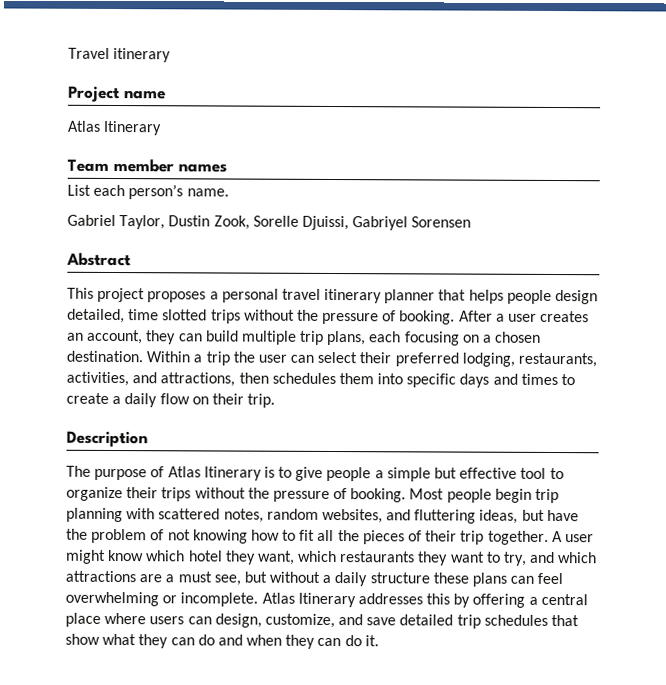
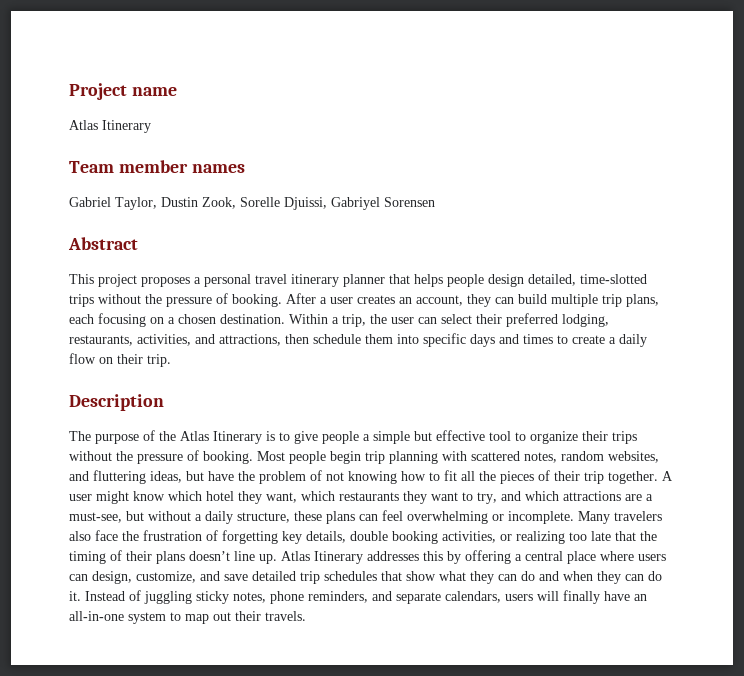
[68,47,172,63] Travel itinerary // -> (69, 91) none
[67,184,229,200] // List each person’s name. -> (245, 168) none
[128,309,208,321] time slotted -> [580,274,647,284] time-slotted
[205,351,230,366] trip -> [342,314,366,327] trip,
[271,372,336,385] schedules -> [313,334,361,344] schedule
(165, 472) none -> [159,431,176,441] the
[177,571,241,586] must see, -> [69,512,122,523] must-see,
[369,572,430,584] structure -> [237,512,290,523] structure,
(259, 599) none -> [578,511,662,524] [69,530,657,544] [69,550,277,564] Many travelers also face the frustration of forgetting key details, double booking activities, or realizing too late that the timing of their plans doesn’t line up.
(379, 641) none -> [85,590,647,604] [69,611,306,624] Instead of juggling sticky notes, phone reminders, and separate calendars, users will finally have an all-in-one system to map out their travels.

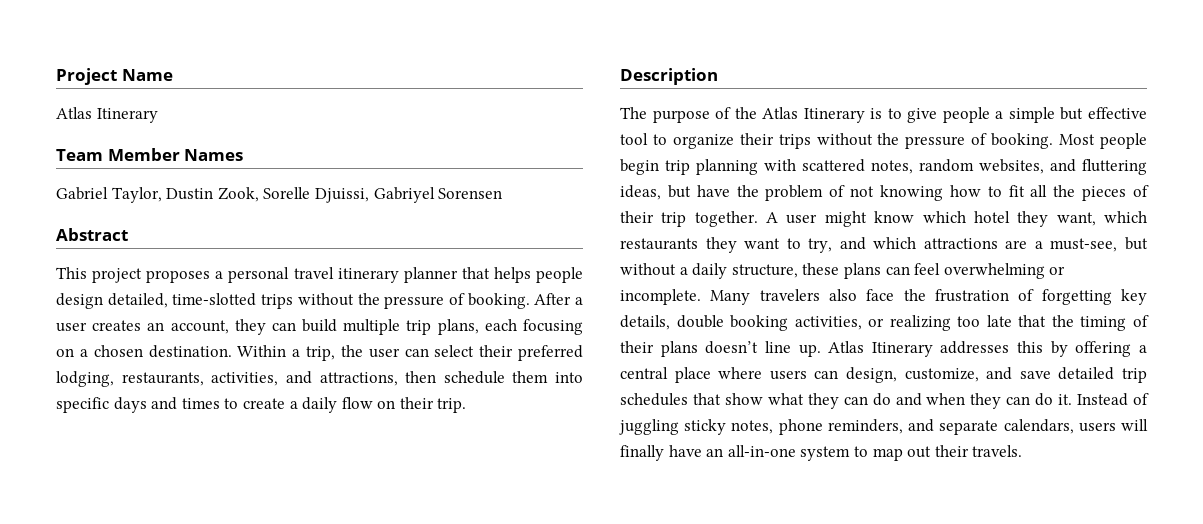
[131,87,177,96] name -> [121,69,173,81] Name
[118,160,245,173] member names -> [107,148,244,161] Member Names

